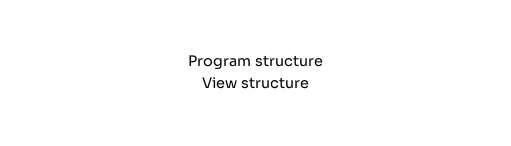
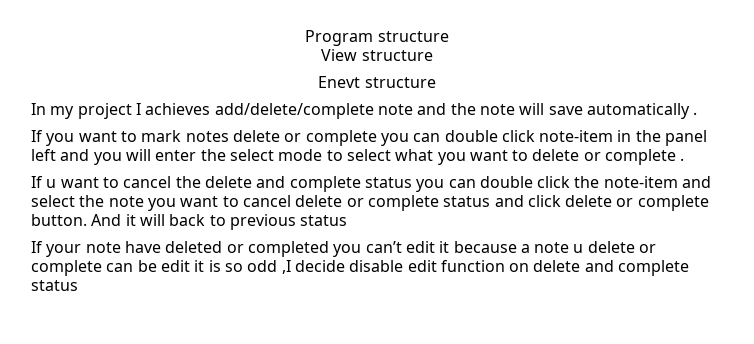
(309, 83) none -> [318,76,436,88] [31,103,698,119] [31,130,708,146] [31,149,685,165] [31,176,712,192] [31,195,709,211] [31,214,348,230] [31,241,657,257] [31,260,690,276] [31,280,78,291] // Enevt structure // In my project I achieves add/delete/complete note and the note will save automatically . // If you want to mark notes delete or complete you can double click note-item in the panel left and you will enter the select mode to select what you want to delete or complete . // If u want to cancel the delete and complete status you can double click the note-item and select the note you want to cancel delete or complete status and click delete or complete button. And it will back to previous status // If your note have deleted or completed you can’t edit it because a note u delete or complete can be edit it is so odd ,I decide disable edit function on delete and complete status

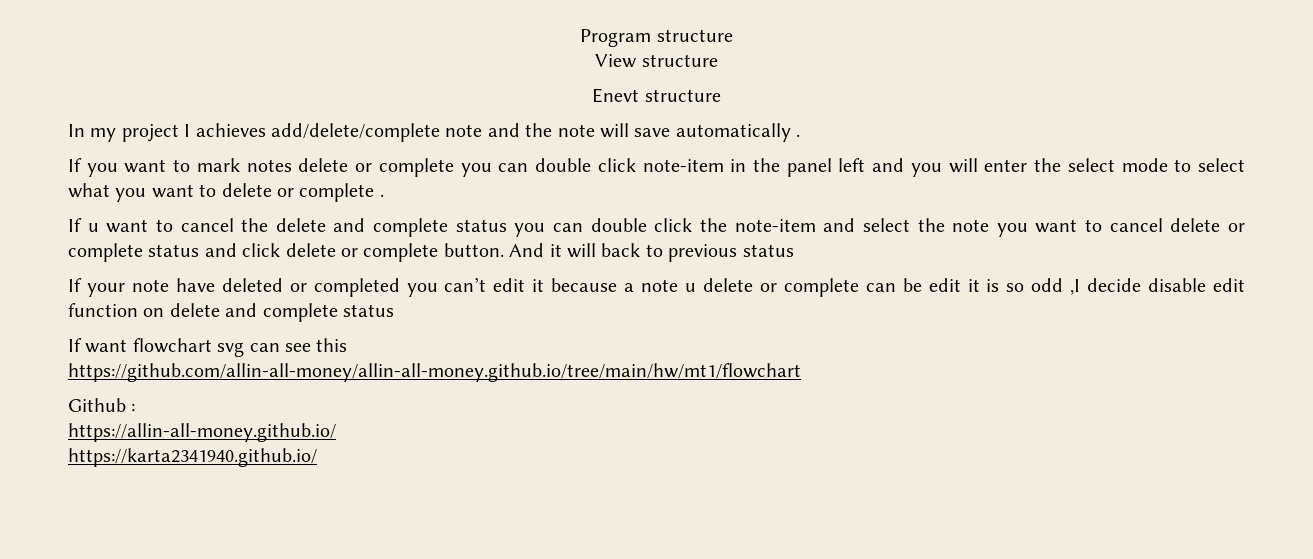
(78, 285) none -> [68,338,348,357] [68,363,801,382] [68,398,136,412] [68,423,336,442] [68,448,317,467] // If want flowchart svg can see this // https://github.com/allin-all-money/allin-all-money.github.io/tree/main/hw/mt1/flowchart // Github : // https://allin-all-money.github.io/ // https://karta2341940.github.io/

